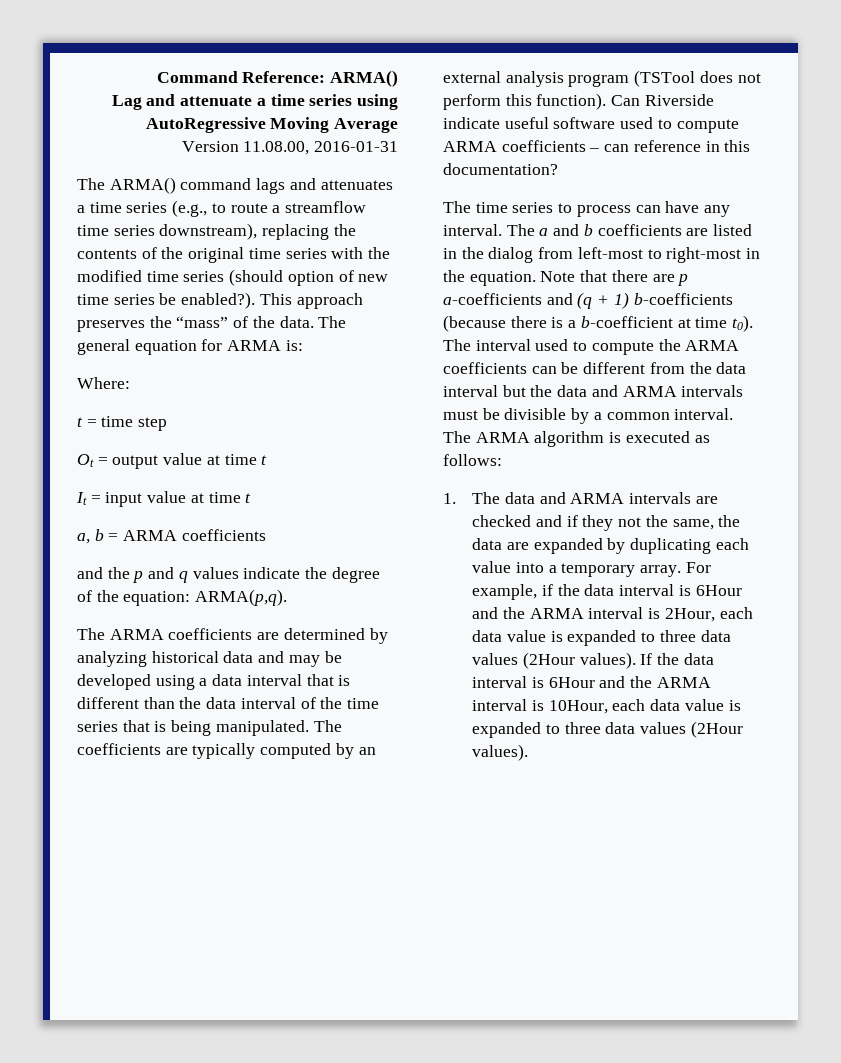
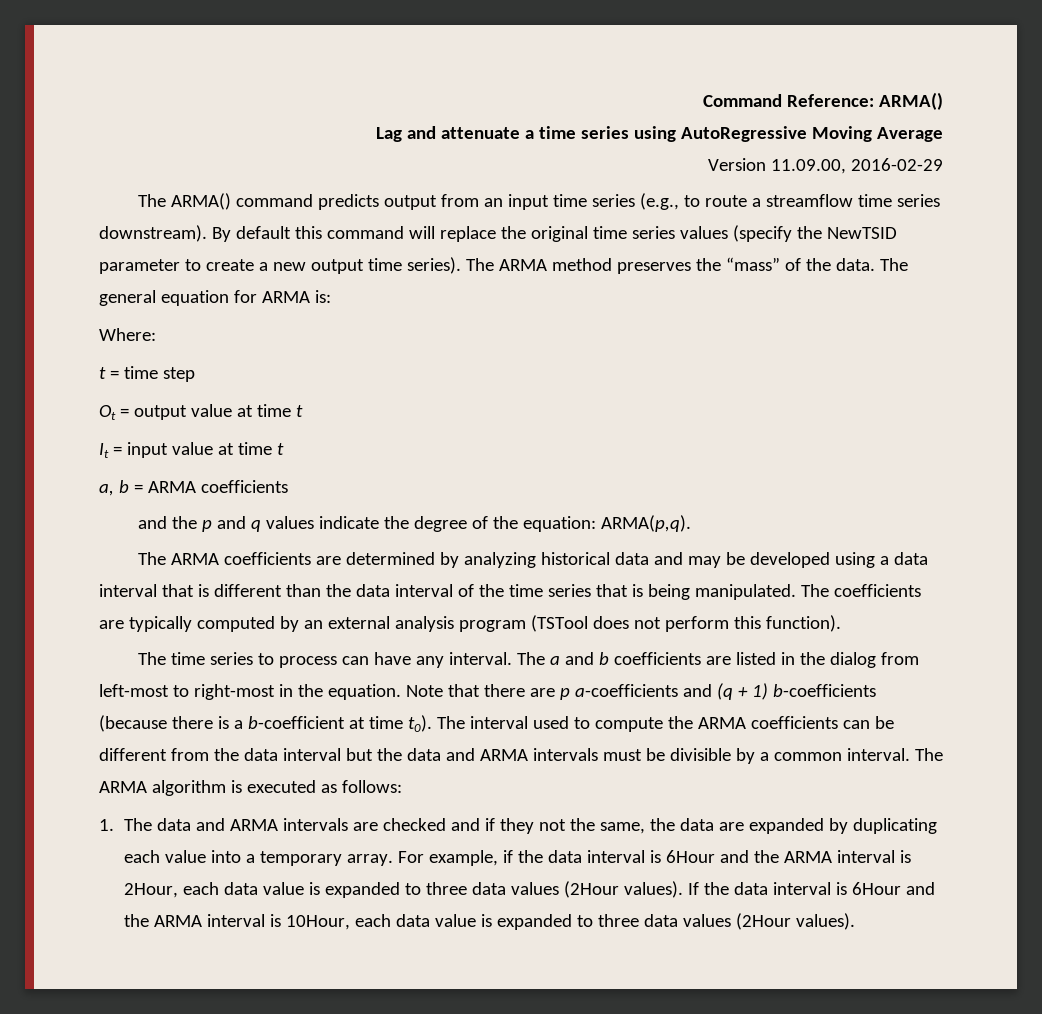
[243,141,398,155] 11.08.00, 2016-01-31 -> [771,158,943,174] 11.09.00, 2016-02-29
[256,178,393,194] [77,205,85,213] lags and attenuates a -> [317,194,549,210] predicts output from an input
[159,223,356,240] [77,247,391,263] [77,269,389,286] [77,292,363,309] downstream), replacing the contents of the original time series with the modified time series (should option of new time series be enabled?). This approach -> [99,225,897,242] [99,257,612,274] downstream). By default this command will replace the original time series values (specify the NewTSID parameter to create a new output time series). The ARMA method
[611,94,714,106] [443,117,739,133] [443,140,751,152] [443,163,558,175] Can Riverside indicate useful software used to compute ARMA coefficients – can reference in this documentation? -> (841, 623) none

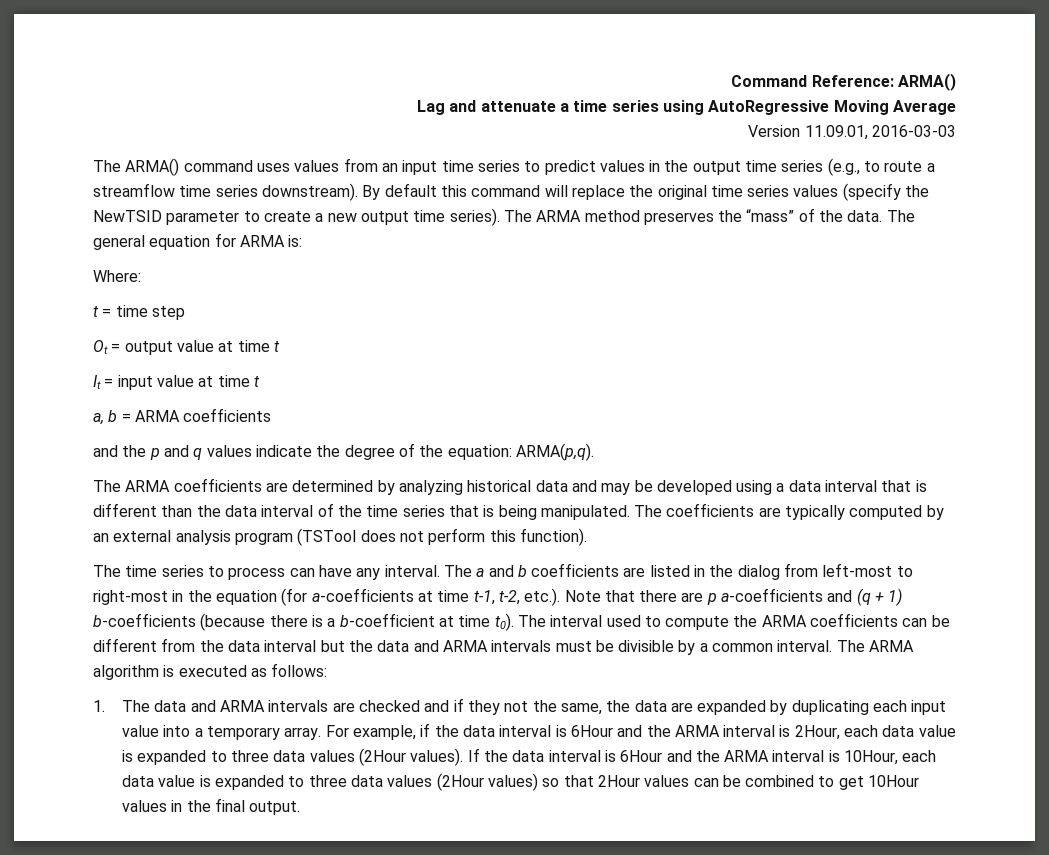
[771,158,943,174] 11.09.00, 2016-02-29 -> [804,125,957,140] 11.09.01, 2016-03-03
[317,194,437,210] predicts output -> [256,160,340,172] uses values
(635, 200) none -> [524,160,824,175] to predict values in the output time series
[327,684,401,700] equation. -> [215,588,561,606] equation (for a-coefficients at time t-1, t-2, etc.).
(161, 856) none -> [911,700,947,715] input
[795,913,855,930] values). -> [487,773,920,791] [122,798,301,815] values) so that 2Hour values can be combined to get 10Hour values in the final output.

